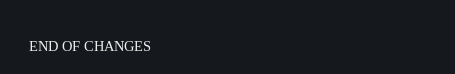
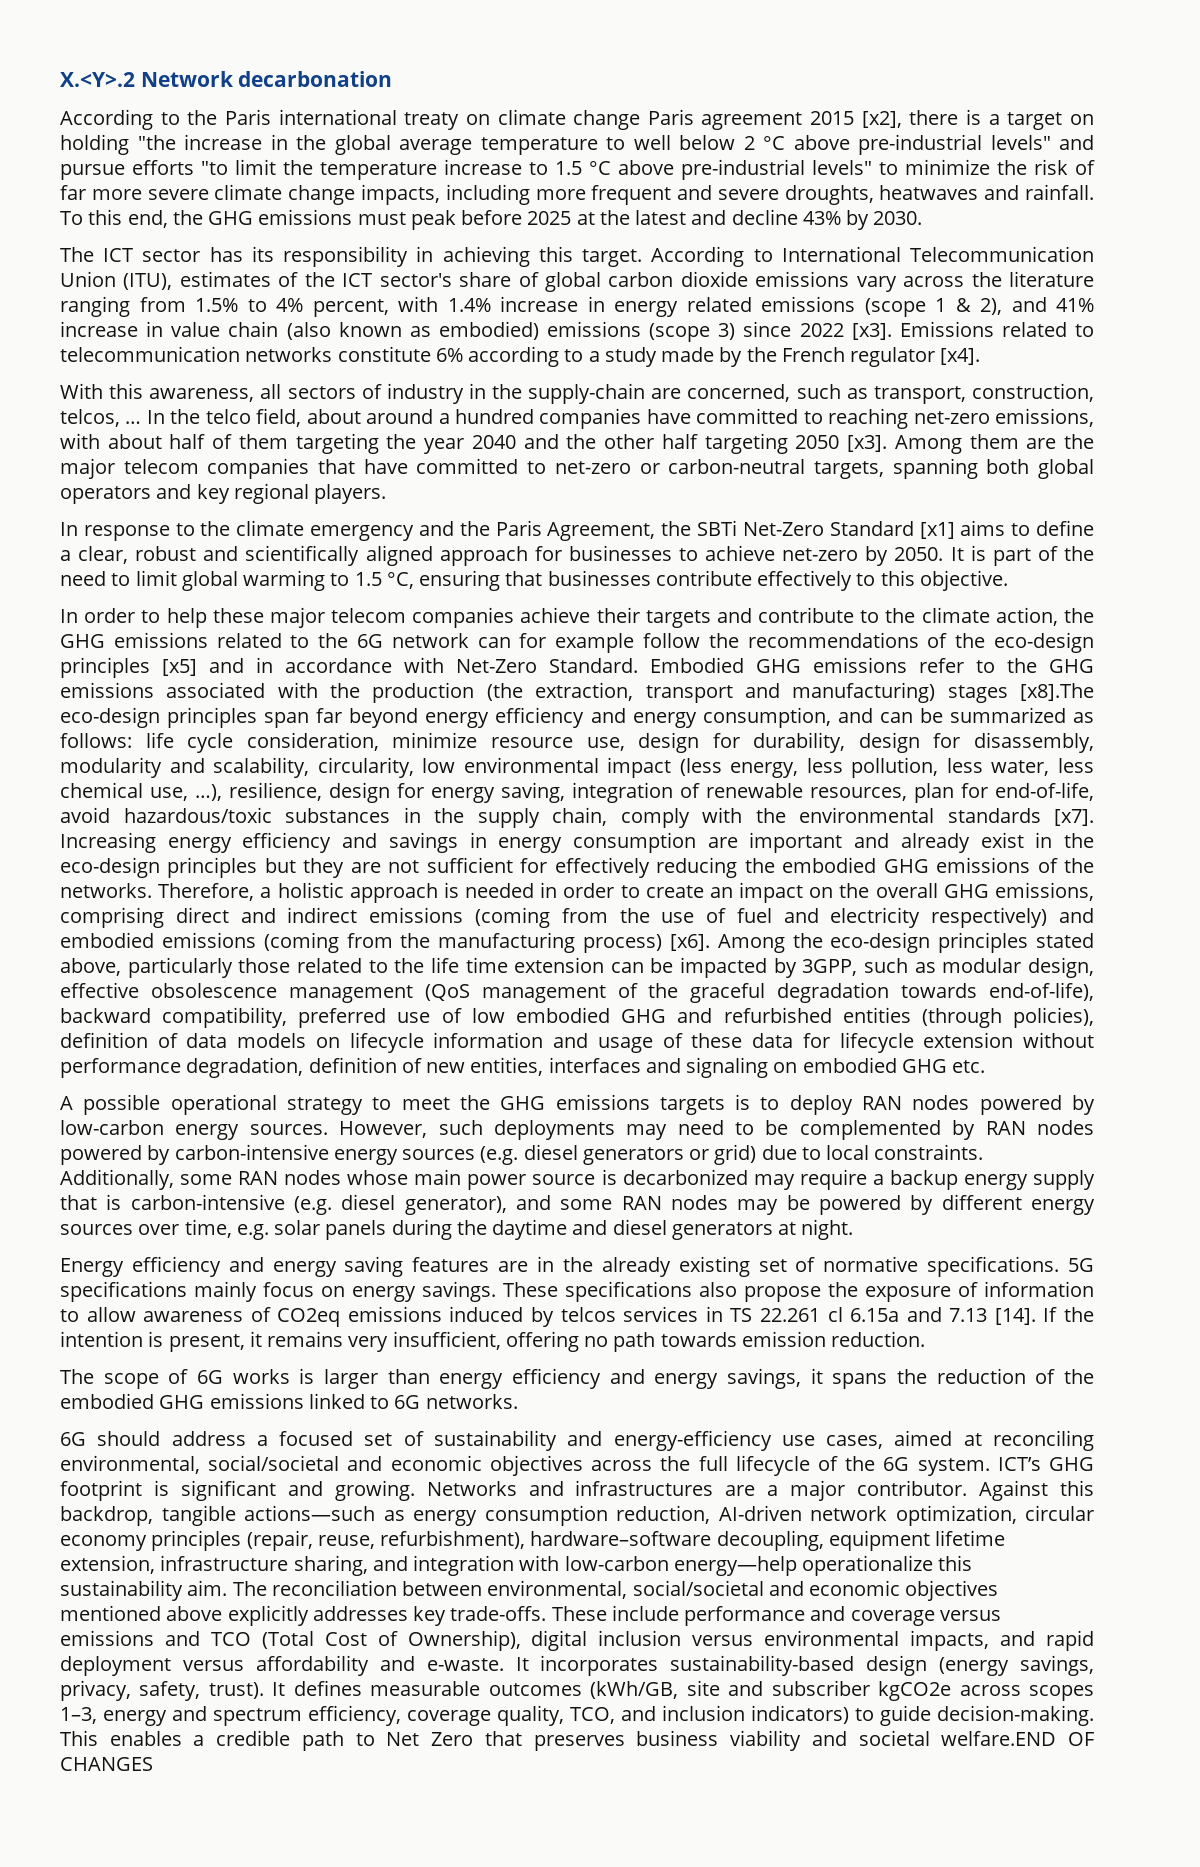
[29,41,58,51] END -> [60,71,393,87] [60,109,1094,130] [60,134,1094,155] [60,159,1095,180] [60,184,1095,205] [60,209,923,230] [60,246,1095,267] [60,271,1094,292] [60,296,1094,317] [60,321,1094,342] [60,346,981,367] [60,383,1094,404] [60,408,1094,429] [60,433,1094,454] [60,458,1095,479] [60,483,387,504] [60,520,1095,541] [60,545,1094,566] [60,570,1008,591] [60,607,1094,628] [60,632,1094,653] [60,657,1094,678] [60,682,1095,703] [60,707,1094,728] [60,732,1095,753] [60,757,1094,778] [60,782,1094,803] [60,807,1094,828] [60,832,1094,853] [60,857,1094,878] [60,882,1094,903] [60,907,1095,928] [60,932,1095,953] [60,957,1094,978] [60,982,1094,1003] [60,1007,1094,1028] [60,1032,1094,1053] [60,1057,986,1078] [60,1094,1095,1115] [60,1120,1094,1140] [60,1144,984,1165] [60,1169,1096,1190] [60,1194,1096,1215] [60,1219,854,1240] [60,1256,1094,1277] [60,1281,1094,1302] [60,1306,1094,1327] [60,1331,926,1352] [60,1368,1094,1389] [60,1393,518,1409] [60,1430,1095,1451] [60,1455,1094,1476] [60,1480,1094,1501] [60,1505,1094,1526] [60,1530,1006,1551] [60,1555,973,1576] [60,1580,999,1601] [60,1605,1001,1626] [60,1630,1094,1651] [60,1655,1094,1676] [60,1680,1095,1701] [60,1705,1095,1726] [60,1730,1057,1751] X.<Y>.2 Network decarbonation // According to the Paris international treaty on climate change Paris agreement 2015 [x2], there is a target on holding "the increase in the global average temperature to well below 2 °C above pre-industrial levels" and pursue efforts "to limit the temperature increase to 1.5 °C above pre-industrial levels" to minimize the risk of far more severe climate change impacts, including more frequent and severe droughts, heatwaves and rainfall. To this end, the GHG emissions must peak before 2025 at the latest and decline 43% by 2030. // The ICT sector has its responsibility in achieving this target. According to International Telecommunication Union (ITU), estimates of the ICT sector's share of global carbon dioxide emissions vary across the literature ranging from 1.5% to 4% percent, with 1.4% increase in energy related emissions (scope 1 & 2), and 41% increase in value chain (also known as embodied) emissions (scope 3) since 2022 [x3]. Emissions related to telecommunication networks constitute 6% according to a study made by the French regulator [x4]. // With this awareness, all sectors of industry in the supply-chain are concerned, such as transport, construction, telcos, … In the telco field, about around a hundred companies have committed to reaching net-zero emissions, with about half of them targeting the year 2040 and the other half targeting 2050 [x3]. Among them are the major telecom companies that have committed to net‑zero or carbon‑neutral targets, spanning both global operators and key regional players. // In response to the climate emergency and the Paris Agreement, the SBTi Net-Zero Standard [x1] aims to define a clear, robust and scientifically aligned approach for businesses to achieve net-zero by 2050. It is part of the need to limit global warming to 1.5 °C, ensuring that businesses contribute effectively to this objective. // In order to help these major telecom companies achieve their targets and contribute to the climate action, the GHG emissions related to the 6G network can for example follow the recommendations of the eco-design principles [x5] and in accordance with Net-Zero Standard. Embodied GHG emissions refer to the GHG emissions associated with the production (the extraction, transport and manufacturing) stages [x8].The eco-design principles span far beyond energy efficiency and energy consumption, and can be summarized as follows: life cycle consideration, minimize resource use, design for durability, design for disassembly, modularity and scalability, circularity, low environmental impact (less energy, less pollution, less water, less chemical use, …), resilience, design for energy saving, integration of renewable resources, plan for end-of-life, avoid hazardous/toxic substances in the supply chain, comply with the environmental standards [x7]. Increasing energy efficiency and savings in energy consumption are important and already exist in the eco-design principles but they are not sufficient for effectively reducing the embodied GHG emissions of the networks. Therefore, a holistic approach is needed in order to create an impact on the overall GHG emissions, comprising direct and indirect emissions (coming from the use of fuel and electricity respectively) and embodied emissions (coming from the manufacturing process) [x6]. Among the eco-design principles stated above, particularly those related to the life time extension can be impacted by 3GPP, such as modular design, effective obsolescence management (QoS management of the graceful degradation towards end-of-life), backward compatibility, preferred use of low embodied GHG and refurbished entities (through policies), definition of data models on lifecycle information and usage of these data for lifecycle extension without performance degradation, definition of new entities, interfaces and signaling on embodied GHG etc. // A possible operational strategy to meet the GHG emissions targets is to deploy RAN nodes powered by low-carbon energy sources. However, such deployments may need to be complemented by RAN nodes powered by carbon-intensive energy sources (e.g. diesel generators or grid) due to local constraints. Additionally, some RAN nodes whose main power source is decarbonized may require a backup energy supply that is carbon-intensive (e.g. diesel generator), and some RAN nodes may be powered by different energy sources over time, e.g. solar panels during the daytime and diesel generators at night. // Energy efficiency and energy saving features are in the already existing set of normative specifications. 5G specifications mainly focus on energy savings. These specifications also propose the exposure of information to allow awareness of CO2eq emissions induced by telcos services in TS 22.261 cl 6.15a and 7.13 [14]. If the intention is present, it remains very insufficient, offering no path towards emission reduction. // The scope of 6G works is larger than energy efficiency and energy savings, it spans the reduction of the embodied GHG emissions linked to 6G networks. // 6G should address a focused set of sustainability and energy-efficiency use cases, aimed at reconciling environmental, social/societal and economic objectives across the full lifecycle of the 6G system. ICT’s GHG footprint is significant and growing. Networks and infrastructures are a major contributor. Against this backdrop, tangible actions—such as energy consumption reduction, AI-driven network optimization, circular economy principles (repair, reuse, refurbishment), hardware–software decoupling, equipment lifetime extension, infrastructure sharing, and integration with low-carbon energy—help operationalize this sustainability aim. The reconciliation between environmental, social/societal and economic objectives mentioned above explicitly addresses key trade-offs. These include performance and coverage versus emissions and TCO (Total Cost of Ownership), digital inclusion versus environmental impacts, and rapid deployment versus affordability and e-waste. It incorporates sustainability-based design (energy savings, privacy, safety, trust). It defines measurable outcomes (kWh/GB, site and subscriber kgCO2e across scopes 1–3, energy and spectrum efficiency, coverage quality, TCO, and inclusion indicators) to guide decision-making. This enables a credible path to Net Zero that preserves business viability and societal welfare.END

